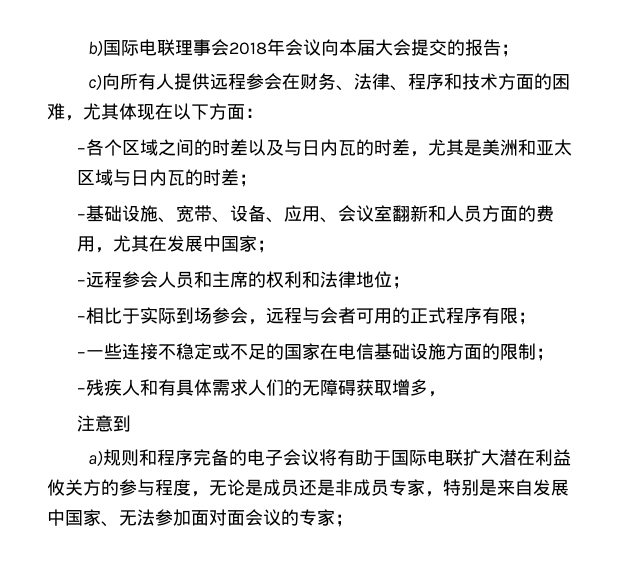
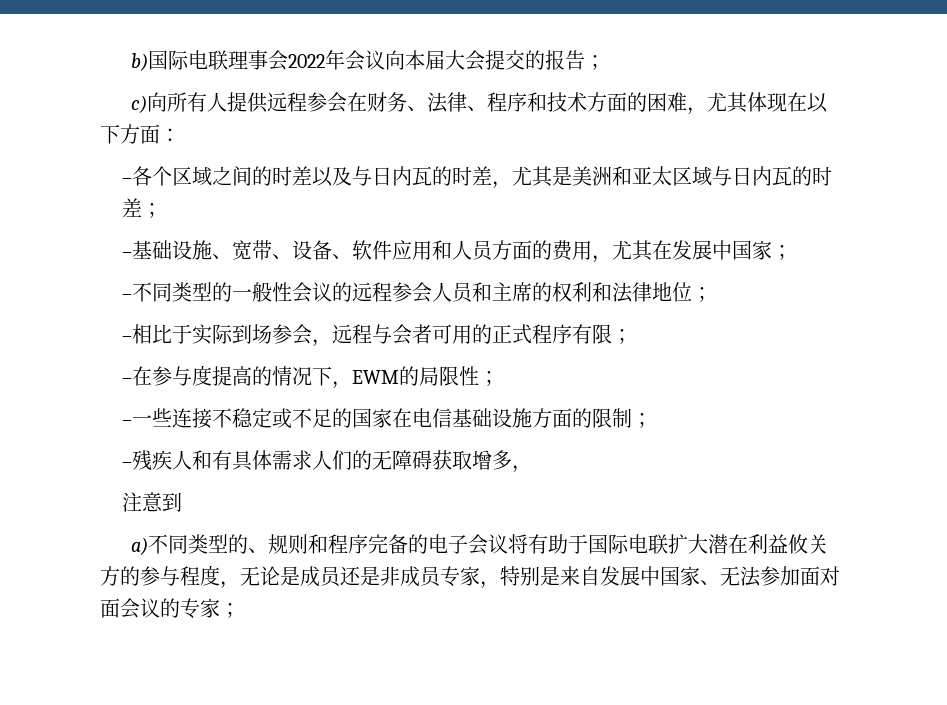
[229,42,268,55] 2018 -> [288,54,326,68] 2022
[283,205,428,223] 应用、会议室翻新 -> [352,240,433,260] 软件应用
(86, 283) none -> [132,282,353,303] 不同类型的一般性会议的
(536, 318) none -> [122,365,500,389] // –在参与度提高的情况下，EWM的局限性；
(104, 458) none -> [148,534,269,554] 不同类型的、

